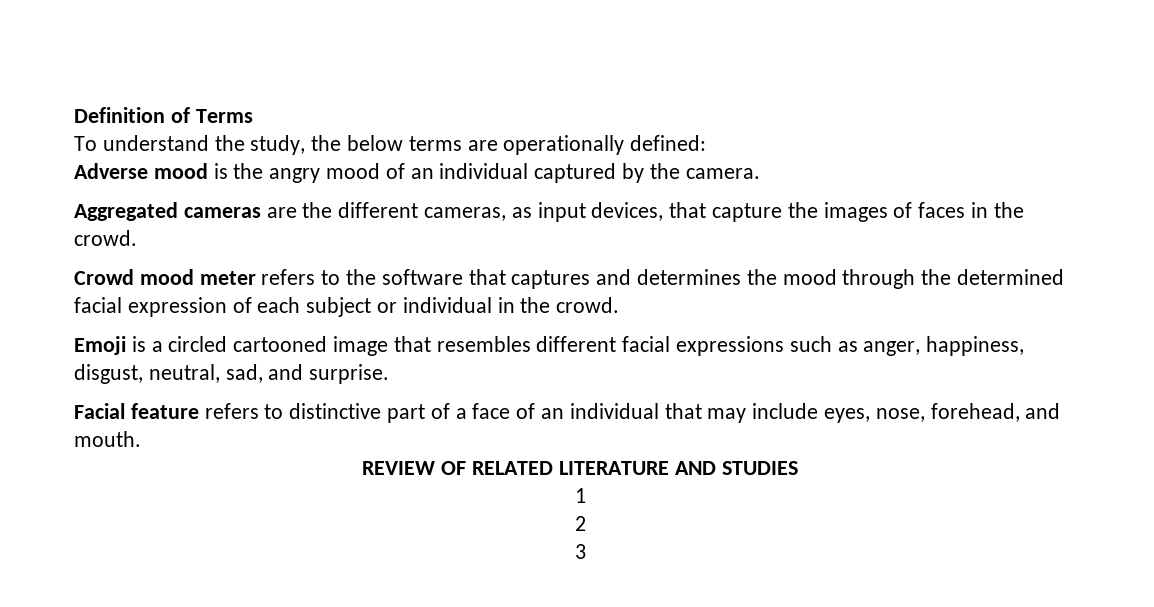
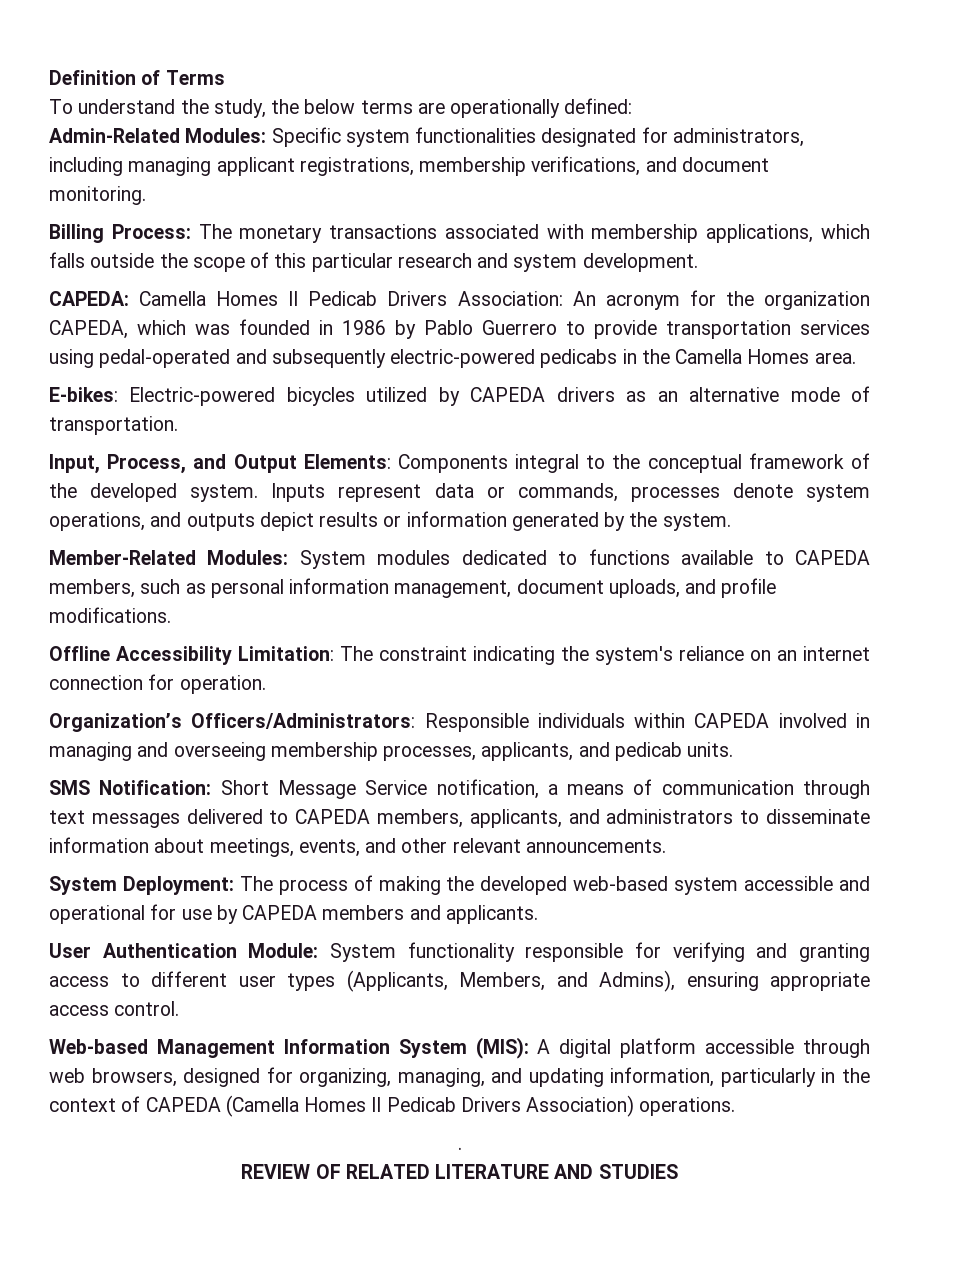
[74,163,760,183] [74,202,1024,222] [74,230,137,246] [74,269,1065,289] [74,297,620,317] [74,336,1025,356] [74,364,390,384] [74,403,1061,423] [74,431,141,447] Adverse mood is the angry mood of an individual captured by the camera. // Aggregated cameras are the different cameras, as input devices, that capture the images of faces in the crowd. // Crowd mood meter refers to the software that captures and determines the mood through the determined facial expression of each subject or individual in the crowd. // Emoji is a circled cartooned image that resembles different facial expressions such as anger, happiness, disgust, neutral, sad, and surprise. // Facial feature refers to distinctive part of a face of an individual that may include eyes, nose, forehead, and mouth. -> [49,127,804,147] [49,156,769,176] [49,186,146,205] [49,224,871,243] [49,252,698,272] [49,290,871,310] [49,319,870,339] [49,349,856,368] [49,386,871,406] [49,416,178,435] [49,453,870,474] [49,483,871,502] [49,511,731,531] [49,549,871,569] [49,578,777,598] [49,607,171,623] [49,646,870,665] [49,674,266,694] [49,713,871,732] [49,742,734,761] [49,779,870,799] [49,809,870,828] [49,837,666,857] [49,875,870,895] [49,904,538,924] [49,942,870,962] [49,970,870,992] [49,1001,180,1016] [49,1037,871,1059] [49,1067,870,1087] [49,1095,736,1117] [457,1147,462,1150] Admin-Related Modules: Specific system functionalities designated for administrators, including managing applicant registrations, membership verifications, and document monitoring. // Billing Process: The monetary transactions associated with membership applications, which falls outside the scope of this particular research and system development. // CAPEDA: Camella Homes II Pedicab Drivers Association: An acronym for the organization CAPEDA, which was founded in 1986 by Pablo Guerrero to provide transportation services using pedal-operated and subsequently electric-powered pedicabs in the Camella Homes area. // E-bikes: Electric-powered bicycles utilized by CAPEDA drivers as an alternative mode of transportation. // Input, Process, and Output Elements: Components integral to the conceptual framework of the developed system. Inputs represent data or commands, processes denote system operations, and outputs depict results or information generated by the system. // Member-Related Modules: System modules dedicated to functions available to CAPEDA members, such as personal information management, document uploads, and profile modifications. // Offline Accessibility Limitation: The constraint indicating the system's reliance on an internet connection for operation. // Organization’s Officers/Administrators: Responsible individuals within CAPEDA involved in managing and overseeing membership processes, applicants, and pedicab units. // SMS Notification: Short Message Service notification, a means of communication through text messages delivered to CAPEDA members, applicants, and administrators to disseminate information about meetings, events, and other relevant announcements. // System Deployment: The process of making the developed web-based system accessible and operational for use by CAPEDA members and applicants. // User Authentication Module: System functionality responsible for verifying and granting access to different user types (Applicants, Members, and Admins), ensuring appropriate access control. // Web-based Management Information System (MIS): A digital platform accessible through web browsers, designed for organizing, managing, and updating information, particularly in the context of CAPEDA (Camella Homes II Pedicab Drivers Association) operations. // .
[574,488,586,503] [574,516,586,531] [574,544,586,559] // 1 // 2 // 3 -> (678, 1171) none

